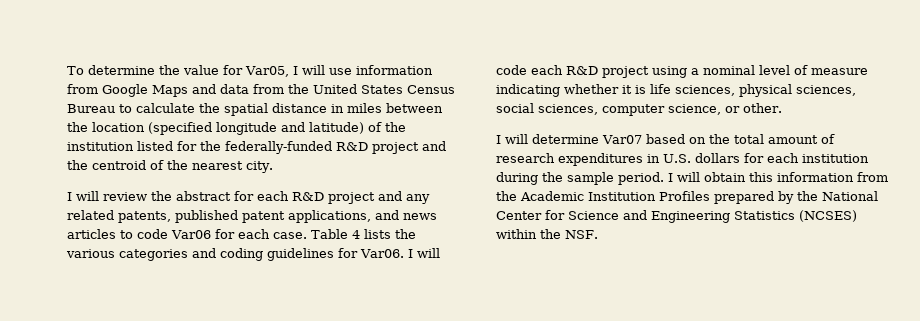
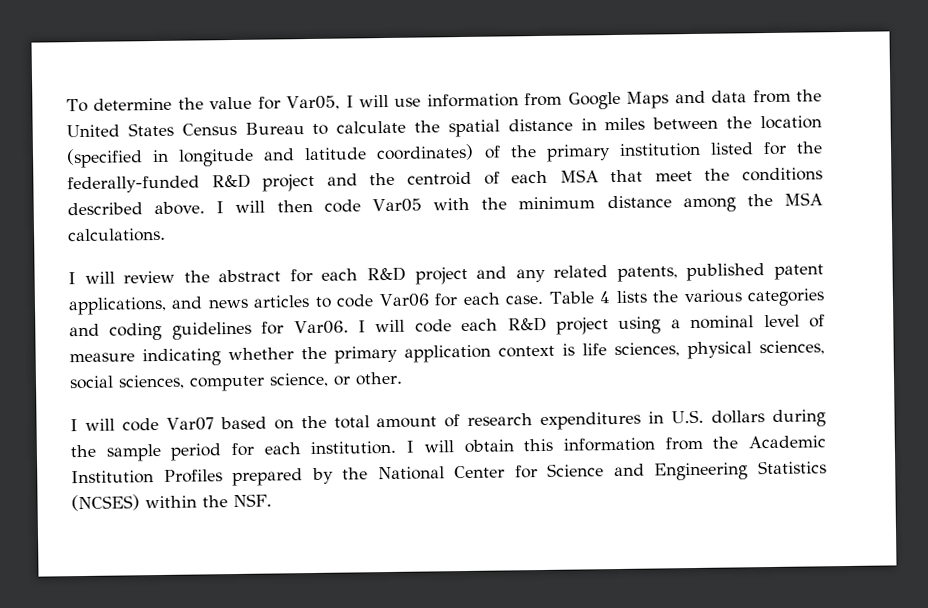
(212, 128) none -> [152,149,170,163] in
[309,122,406,134] latitude) of the -> [304,143,611,162] latitude coordinates) of the primary
[167,160,273,173] the nearest city. -> [511,167,823,184] [67,192,824,216] [67,227,166,243] each MSA that meet the conditions described above. I will then code Var05 with the minimum distance among the MSA calculations.
[622,85,632,94] it -> [301,344,555,364] the primary application context
[532,134,599,144] determine -> [121,418,159,432] code
[743,153,869,163] [496,172,664,185] for each institution during the sample period. -> [772,409,827,427] [70,440,397,462] during the sample period for each institution.

